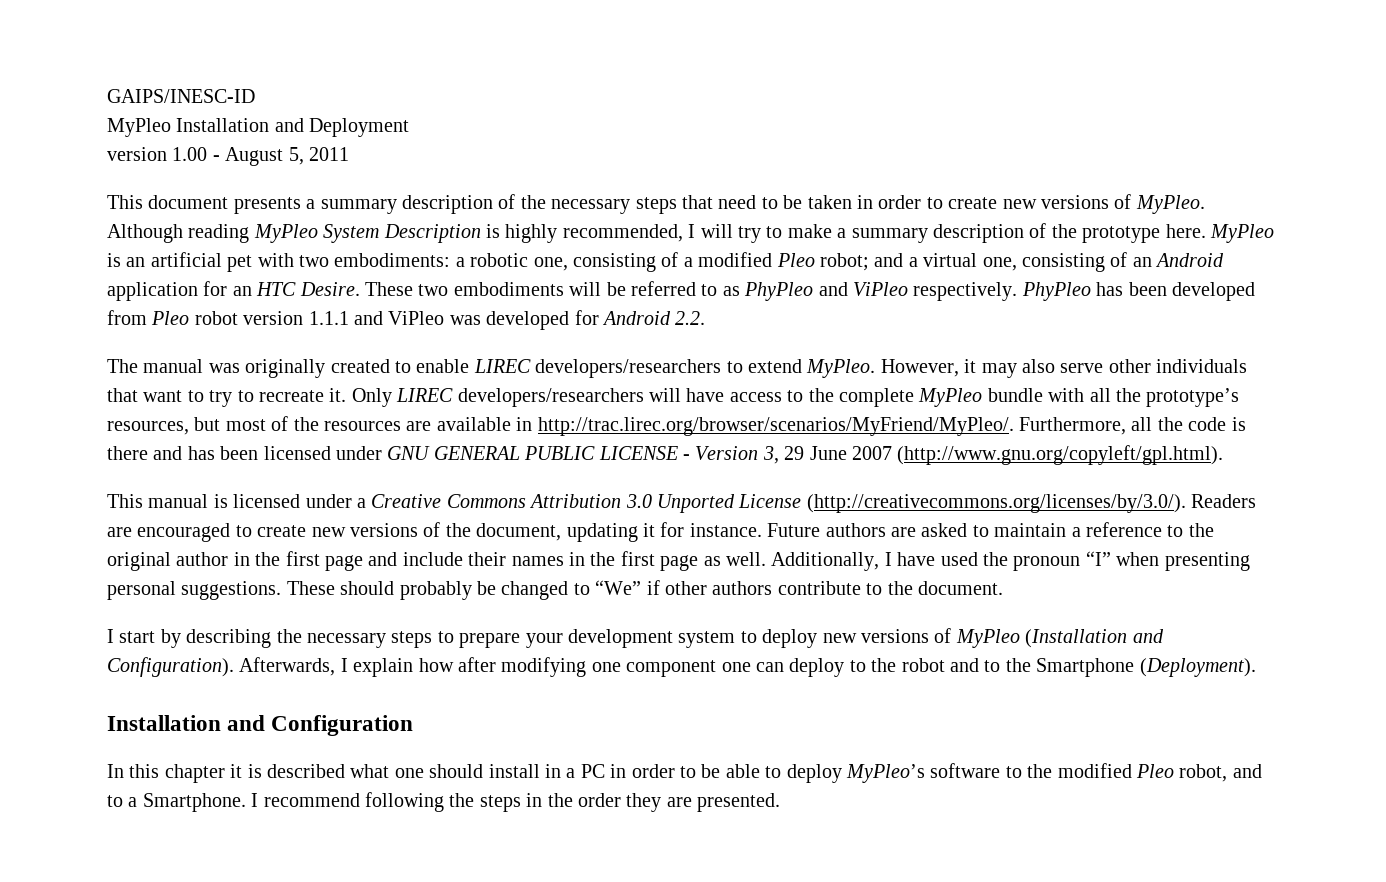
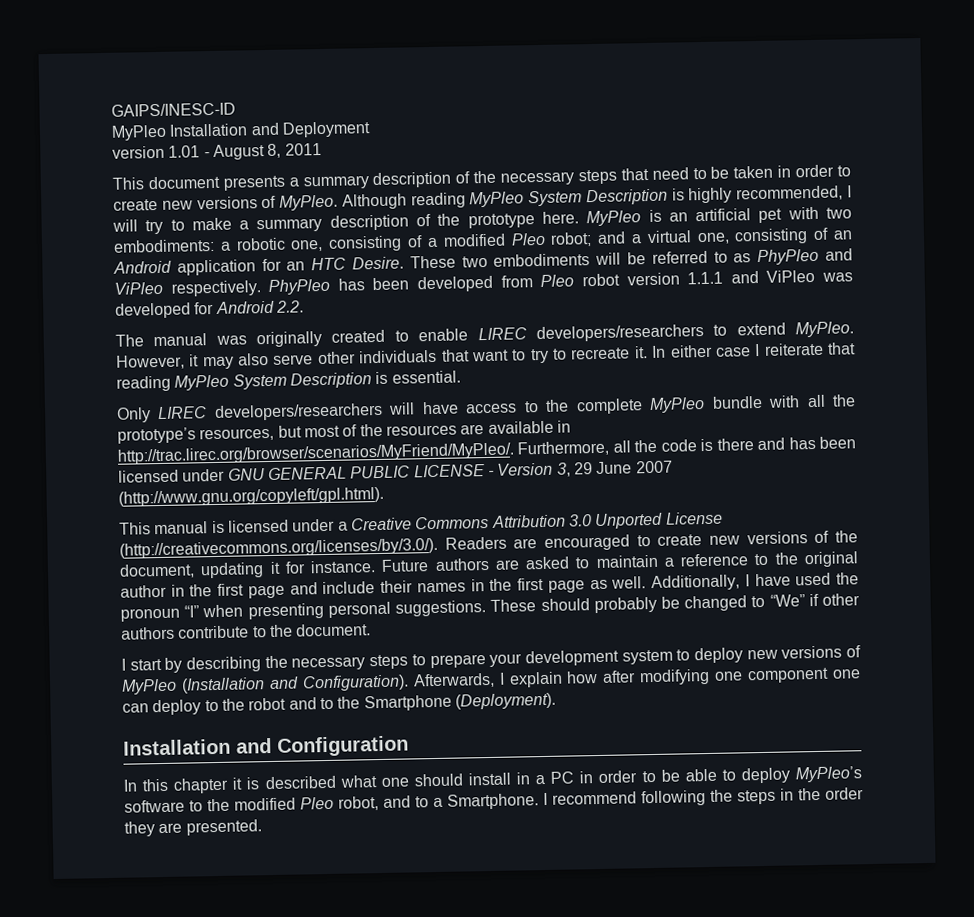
[172,147,208,161] 1.00 -> [168,145,201,158] 1.01
[288,147,304,165] 5, -> [267,143,282,158] 8,
(347, 395) none -> [651,342,856,358] [116,370,461,392] In either case I reiterate that reading MyPleo System Description is essential. //

